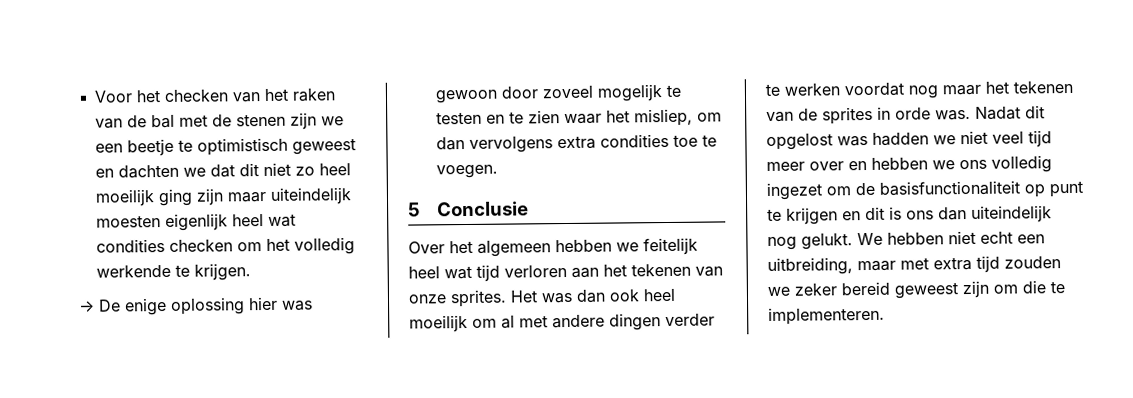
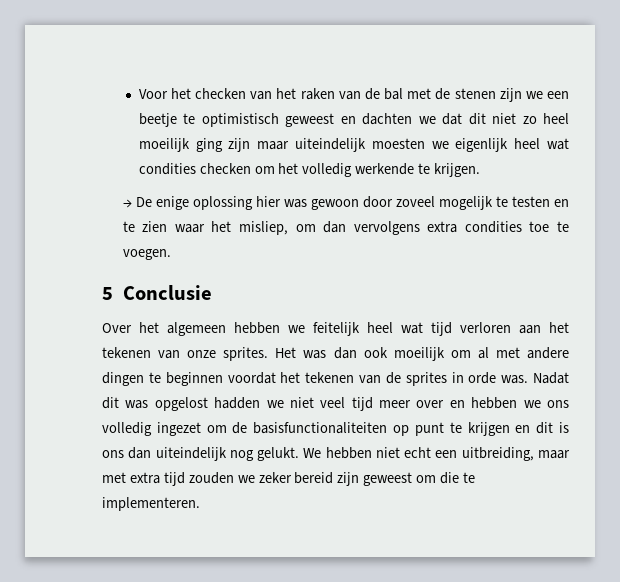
(161, 221) none -> [431,141,449,149] we
[643,288,676,302] heel -> (388, 352) none
[665,313,715,327] [765,82,981,99] verder te werken voordat nog maar -> [148,372,276,386] te beginnen voordat
[766,133,868,151] opgelost was -> [125,397,208,411] was opgelost
[879,180,1020,196] basisfunctionaliteit -> [253,422,388,434] basisfunctionaliteiten
[894,280,990,299] geweest zijn -> [337,472,413,486] zijn geweest

